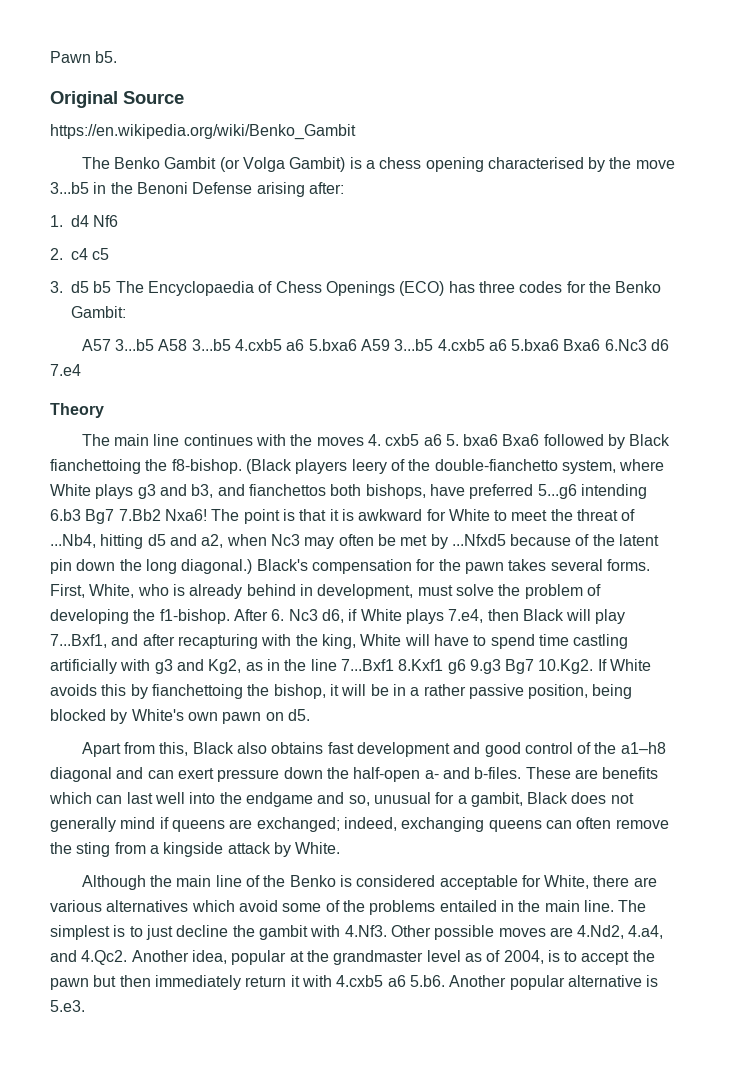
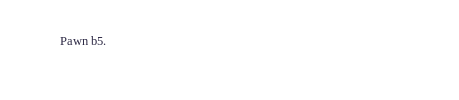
[50,91,184,108] [50,124,356,140] [81,157,675,172] [50,182,344,197] [50,215,119,227] [50,248,110,260] [50,281,662,296] [71,306,126,318] [81,339,670,351] [50,364,81,376] [50,403,104,418] [81,434,671,449] [50,459,665,474] [50,484,647,499] [50,509,636,524] [50,534,660,549] [50,559,650,574] [50,584,601,599] [50,609,626,624] [50,634,629,649] [50,659,652,674] [50,684,633,699] [50,709,310,724] [81,742,666,757] [50,767,659,782] [49,792,634,807] [50,817,669,832] [50,842,341,857] [81,875,657,890] [50,900,647,915] [50,925,664,940] [50,950,655,965] [50,975,659,990] [50,1000,85,1012] // Original Source // https://en.wikipedia.org/wiki/Benko_Gambit // The Benko Gambit (or Volga Gambit) is a chess opening characterised by the move 3...b5 in the Benoni Defense arising after: // 1. d4 Nf6 // 2. c4 c5 // 3. d5 b5 The Encyclopaedia of Chess Openings (ECO) has three codes for the Benko Gambit: // A57 3...b5 A58 3...b5 4.cxb5 a6 5.bxa6 A59 3...b5 4.cxb5 a6 5.bxa6 Bxa6 6.Nc3 d6 7.e4 // Theory // The main line continues with the moves 4. cxb5 a6 5. bxa6 Bxa6 followed by Black fianchettoing the f8-bishop. (Black players leery of the double-fianchetto system, where White plays g3 and b3, and fianchettos both bishops, have preferred 5...g6 intending 6.b3 Bg7 7.Bb2 Nxa6! The point is that it is awkward for White to meet the threat of ...Nb4, hitting d5 and a2, when Nc3 may often be met by ...Nfxd5 because of the latent pin down the long diagonal.) Black's compensation for the pawn takes several forms. First, White, who is already behind in development, must solve the problem of developing the f1-bishop. After 6. Nc3 d6, if White plays 7.e4, then Black will play 7...Bxf1, and after recapturing with the king, White will have to spend time castling artificially with g3 and Kg2, as in the line 7...Bxf1 8.Kxf1 g6 9.g3 Bg7 10.Kg2. If White avoids this by fianchettoing the bishop, it will be in a rather passive position, being blocked by White's own pawn on d5. // Apart from this, Black also obtains fast development and good control of the a1–h8 diagonal and can exert pressure down the half-open a- and b-files. These are benefits which can last well into the endgame and so, unusual for a gambit, Black does not generally mind if queens are exchanged; indeed, exchanging queens can often remove the sting from a kingside attack by White. // Although the main line of the Benko is considered acceptable for White, there are various alternatives which avoid some of the problems entailed in the main line. The simplest is to just decline the gambit with 4.Nf3. Other possible moves are 4.Nd2, 4.a4, and 4.Qc2. Another idea, popular at the grandmaster level as of 2004, is to accept the pawn but then immediately return it with 4.cxb5 a6 5.b6. Another popular alternative is 5.e3. -> (107, 40) none

